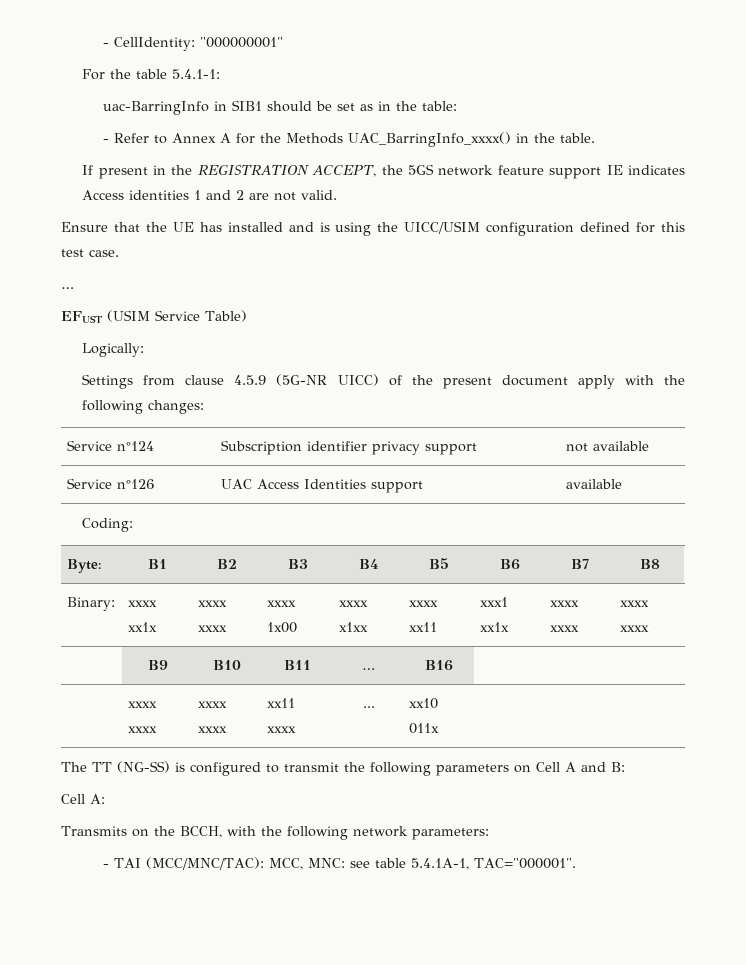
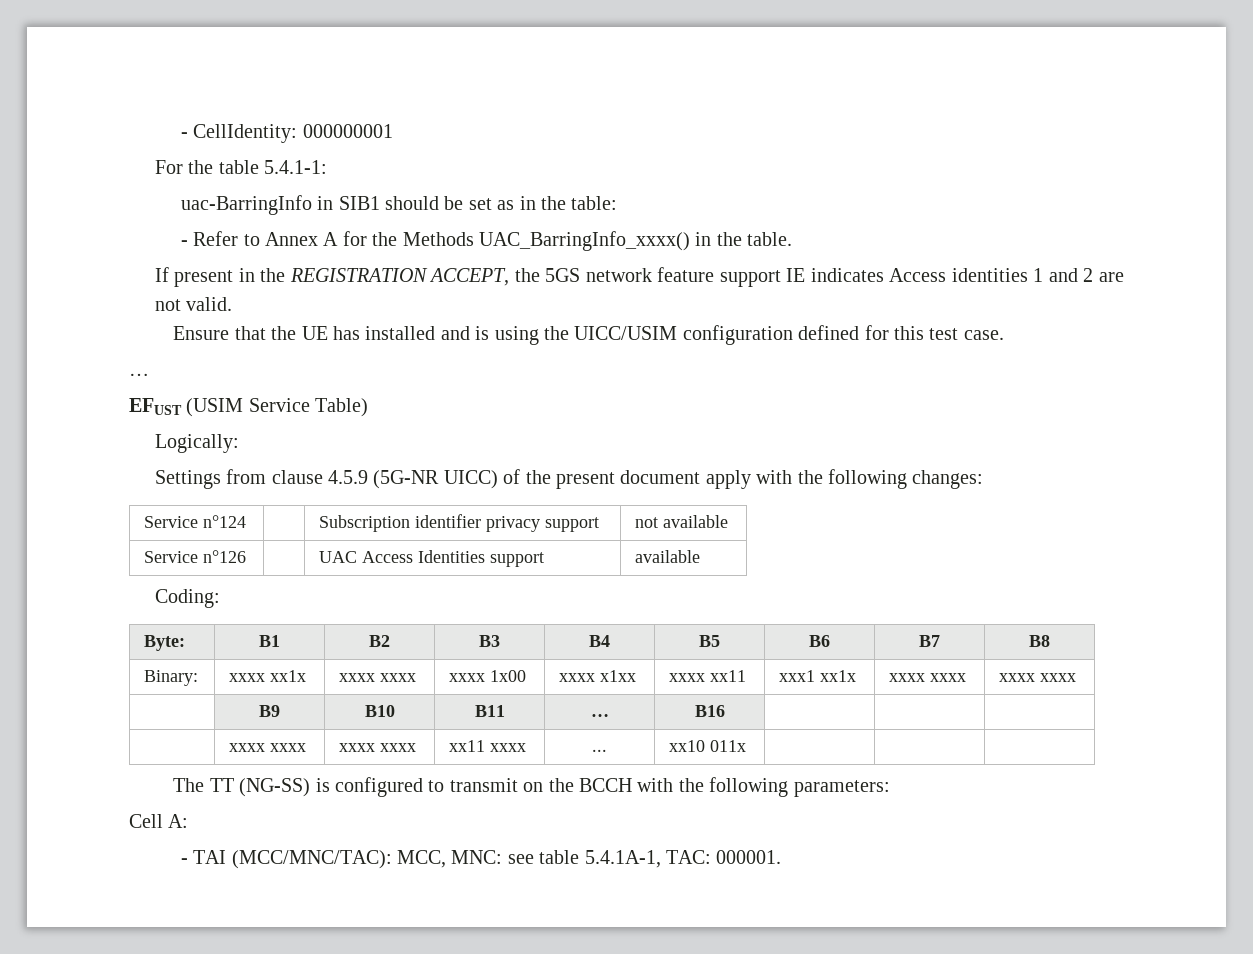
[200,37,284,48] "000000001" -> [302,124,393,138] 000000001
[344,762,625,776] [61,794,105,804] [61,826,489,840] the following parameters on Cell A and B: // Cell A: // Transmits on the BCCH, with the following network parameters: -> [523,777,890,797] [129,814,189,828] on the BCCH with the following parameters: // Cell A:
[474,858,577,869] TAC="000001". -> [665,850,782,864] TAC: 000001.

